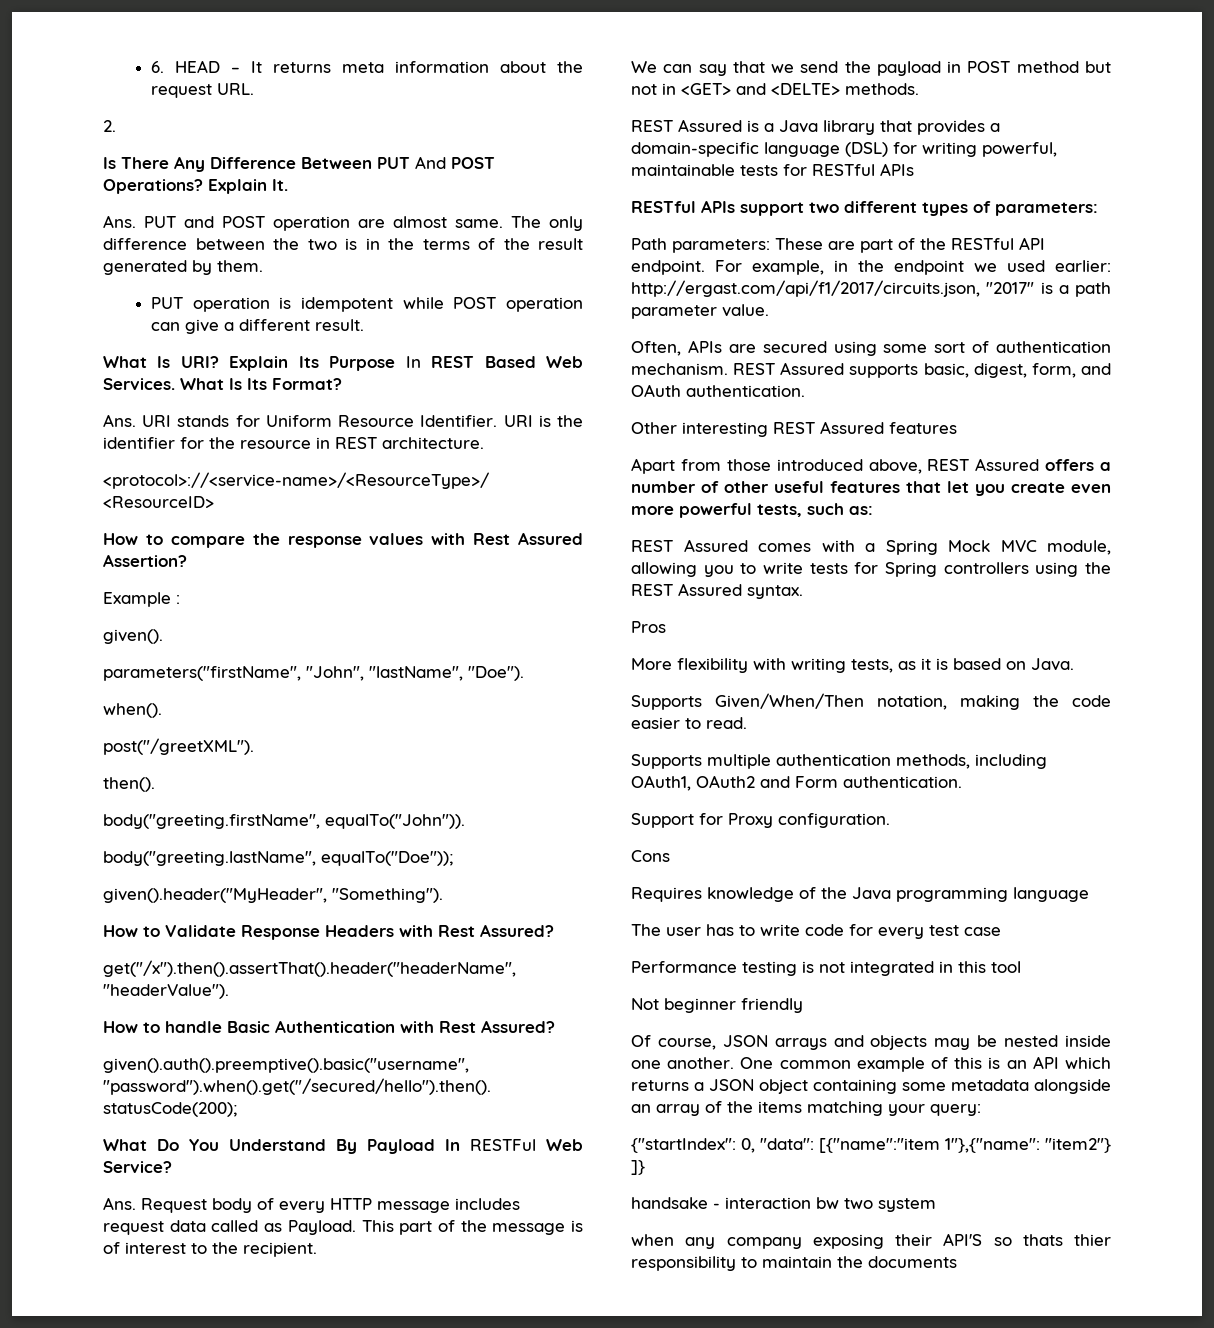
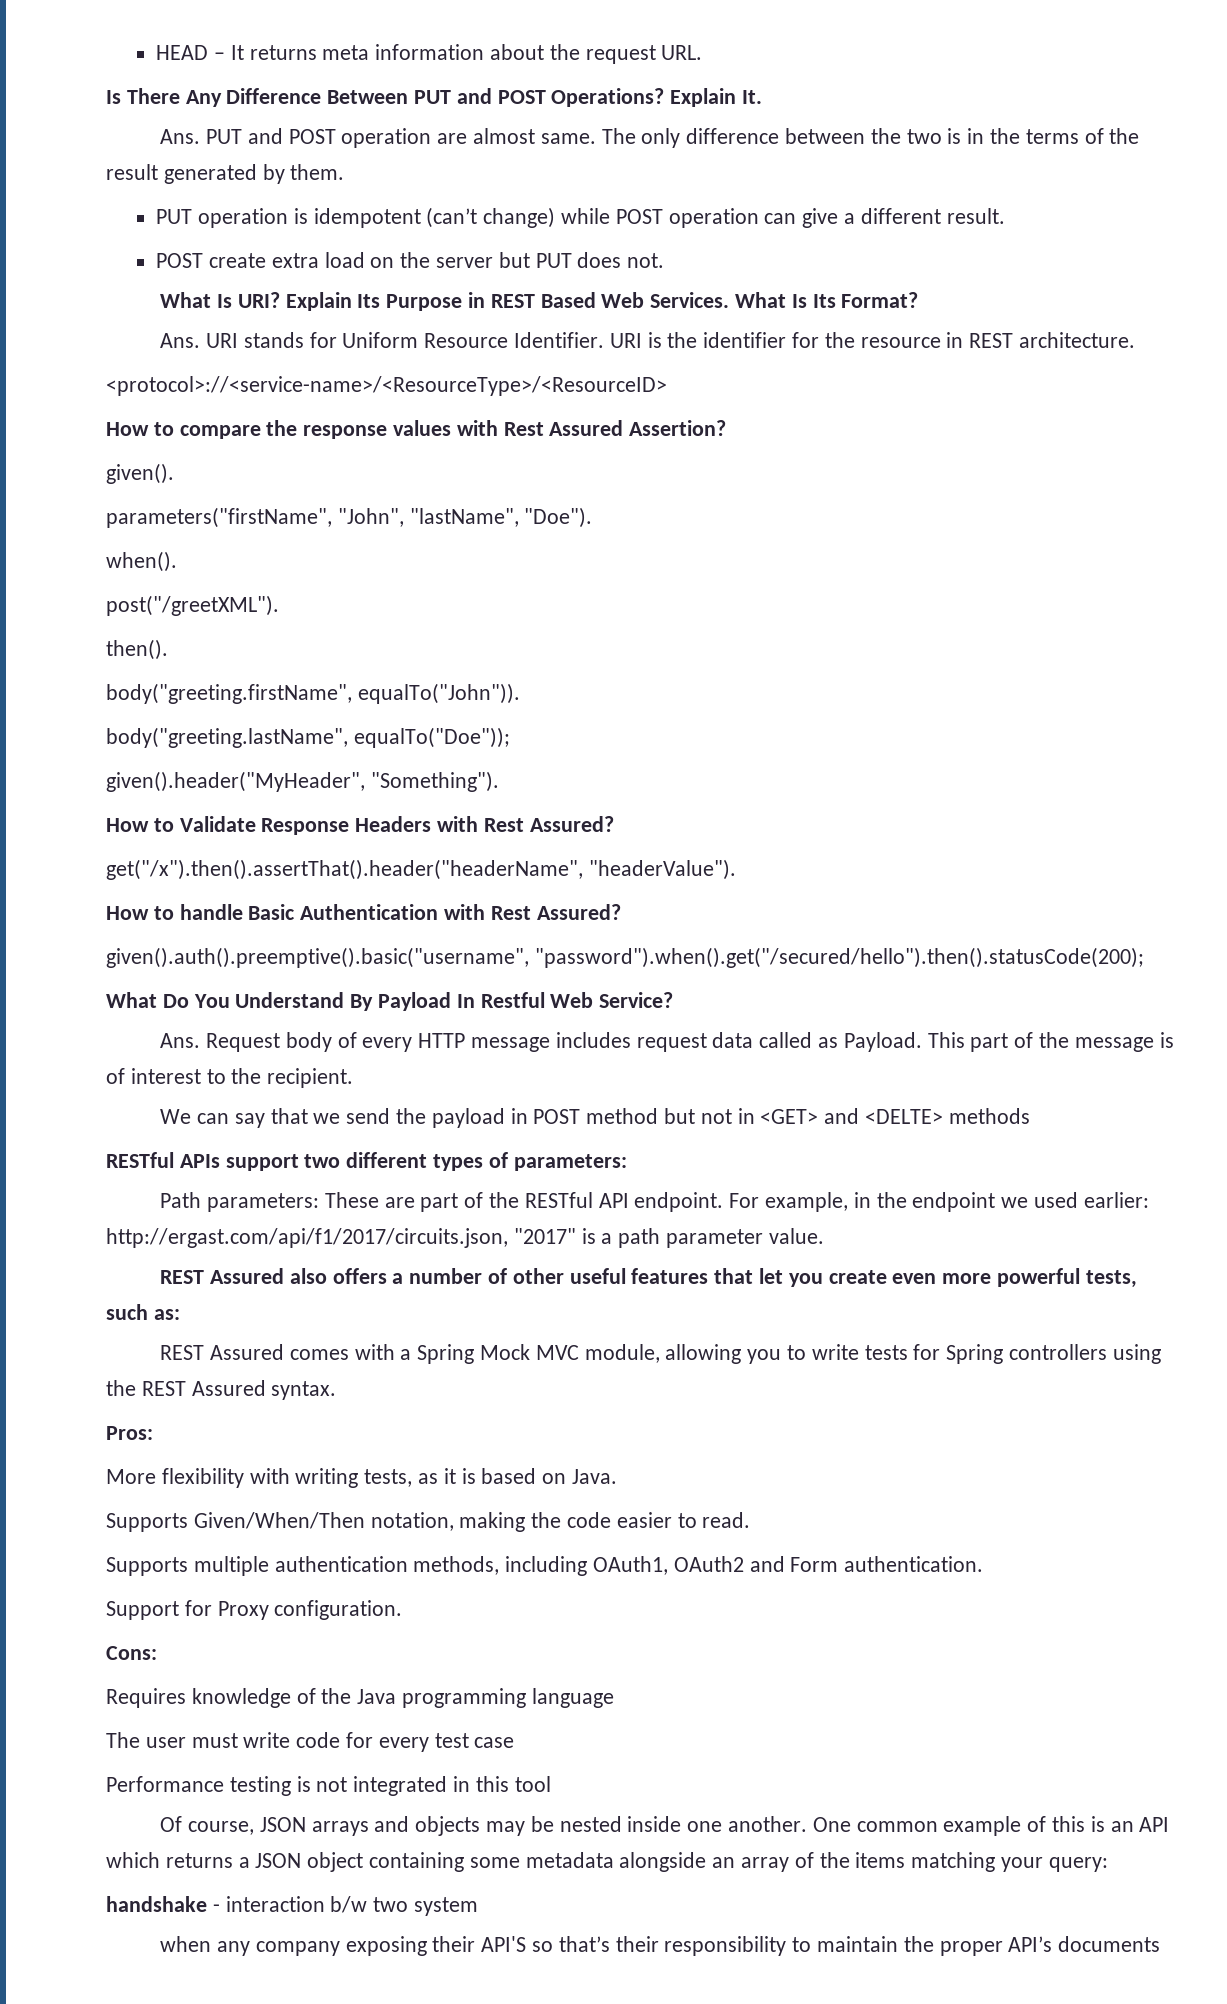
[151,61,165,73] 6. -> (156, 52) none
[103,120,116,132] // 2. -> (703, 52) none
[415,156,446,169] And -> [456,88,492,104] and
(394, 304) none -> [426,207,556,228] (can’t change)
(365, 325) none -> [156,252,665,268] // POST create extra load on the server but PUT does not.
[405,356,421,368] In -> [467,292,485,308] in
[103,592,180,607] // Example : -> (727, 428) none
[470,1139,536,1151] RESTFul -> [480,992,545,1008] Restful
[845,83,919,95] [631,119,1000,135] [631,142,1057,157] [631,163,914,176] methods. // REST Assured is a Java library that provides a domain-specific language (DSL) for writing powerful, maintainable tests for RESTful APIs -> [948,1108,1030,1124] methods
[631,340,1111,356] [631,362,1111,378] [631,384,805,397] [631,421,957,437] [631,458,1040,474] Often, APIs are secured using some sort of authentication mechanism. REST Assured supports basic, digest, form, and OAuth authentication. // Other interesting REST Assured features // Apart from those introduced above, REST Assured -> [160,1268,327,1284] REST Assured also
[631,621,666,633] Pros -> [106,1426,153,1440] Pros:
[631,850,670,862] Cons -> [106,1646,157,1660] Cons:
[706,924,755,936] has to -> [191,1733,238,1748] must
[631,998,803,1013] // Not beginner friendly -> (551, 1784) none
[631,1138,1111,1153] [631,1160,645,1175] [631,1197,708,1209] {"startIndex": 0, "data": [{"name":"item 1"},{"name": "item2"} ]} // handsake -> [106,1896,207,1912] handshake
[816,1197,839,1209] bw -> [330,1896,368,1913] b/w
[1022,1234,1111,1246] thats thier -> [558,1936,659,1952] that’s their
(863, 1262) none -> [939,1936,1053,1956] proper API’s

